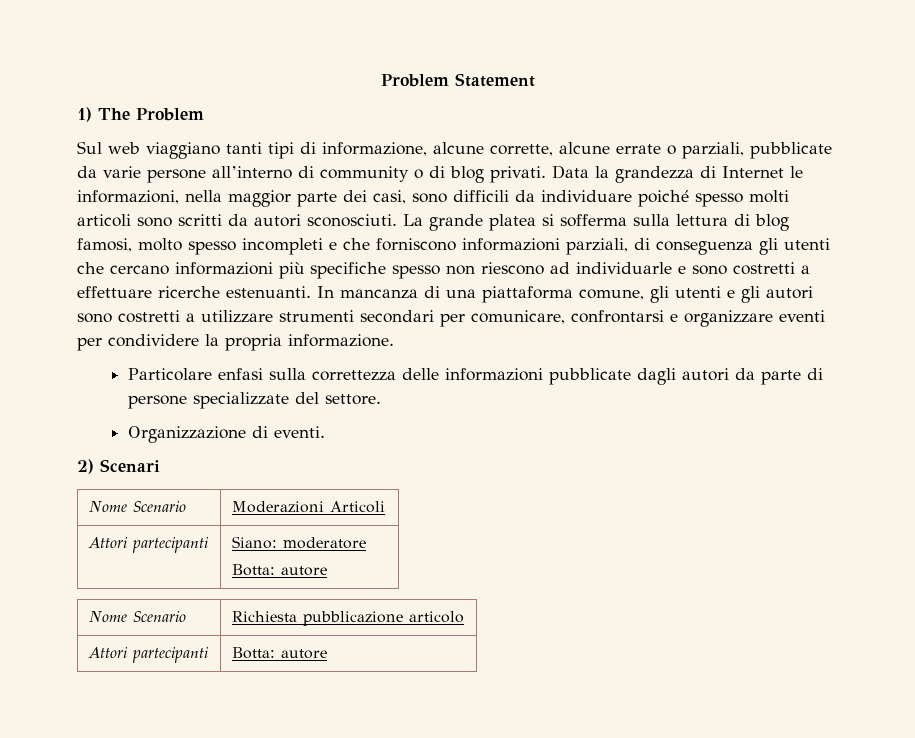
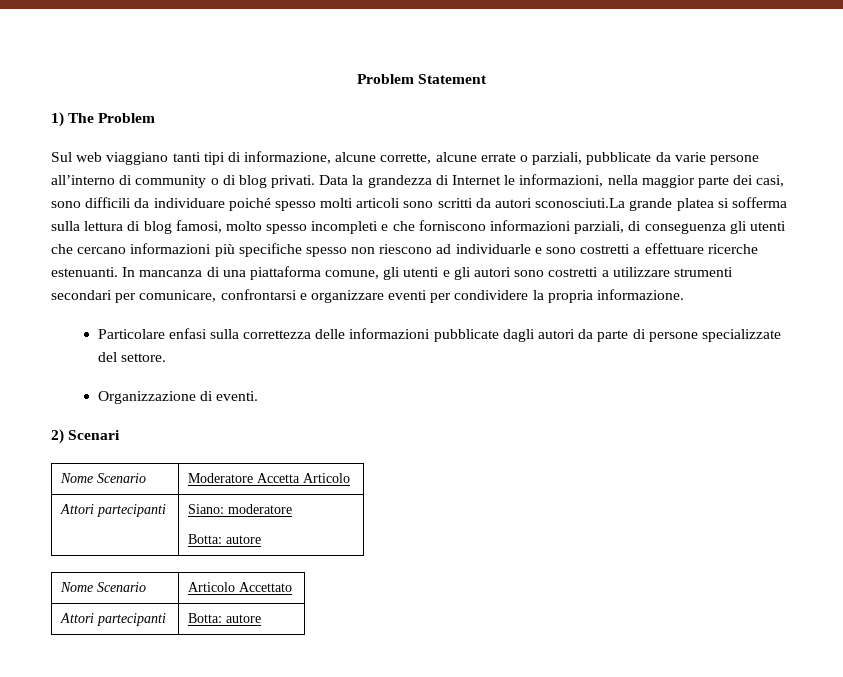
[307,214,423,227] sconosciuti. La -> [535,198,626,208] sconosciuti.La
[231,501,385,513] Moderazioni Articoli -> [188,473,351,483] Moderatore Accetta Articolo
[231,611,464,626] Richiesta pubblicazione articolo -> [188,582,293,592] Articolo Accettato

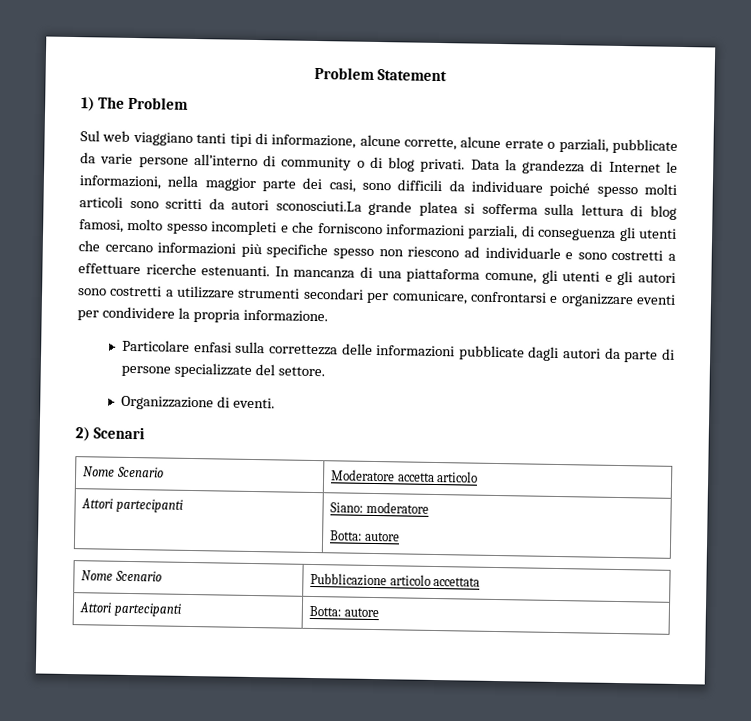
[257,473,351,483] Accetta Articolo -> [397,471,479,483] accetta articolo
[188,582,293,592] Articolo Accettato -> [310,572,481,587] Pubblicazione articolo accettata

